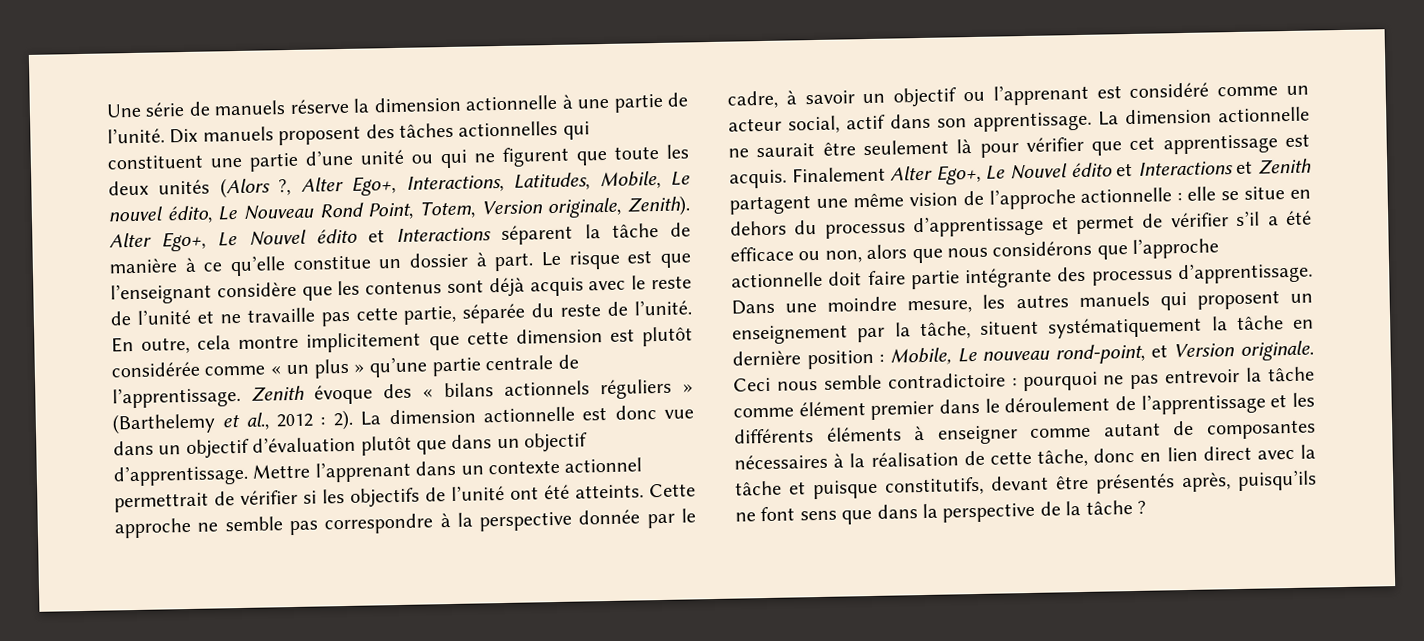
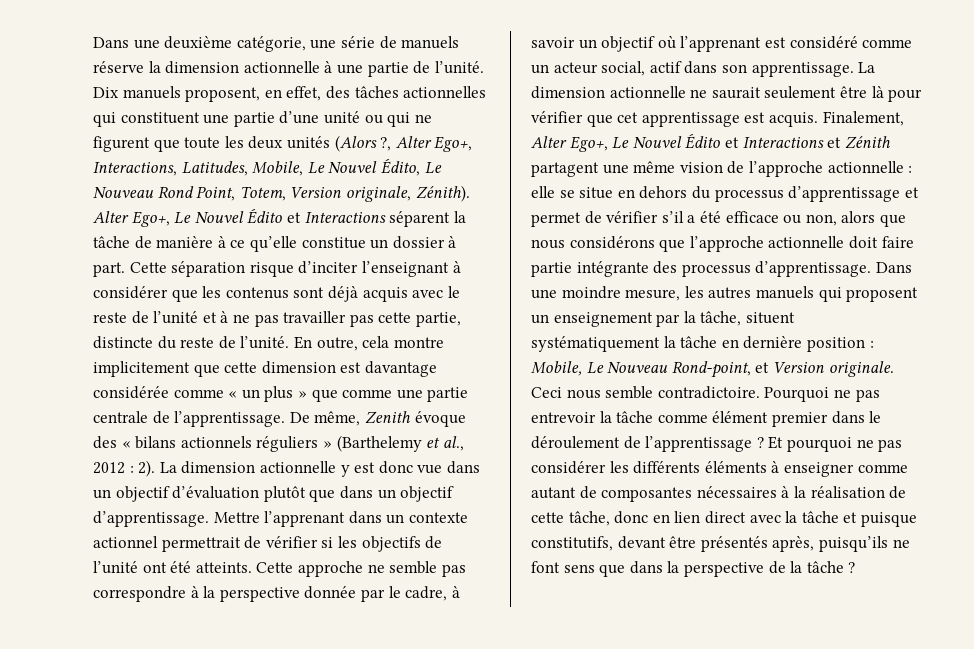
[106,103,142,118] Une -> [93,36,337,52] Dans une deuxième catégorie, une
[278,125,362,146] proposent -> [185,86,322,102] proposent, en effet,
[108,205,213,224] nouvel édito, -> [328,158,420,176] Nouvel Édito,
[627,195,690,217] [109,228,358,252] Zenith). Alter Ego+, Le Nouvel édito -> [415,185,470,202] [93,208,283,227] Zénith). Alter Ego+, Le Nouvel Édito
[541,250,692,270] [110,281,297,305] Le risque est que l’enseignant considère -> [129,261,461,277] [93,286,168,299] Cette séparation risque d’inciter l’enseignant à considérer
[219,307,315,324] ne travaille -> [220,311,347,327] à ne pas travailler
[462,303,527,324] séparée -> [93,336,153,349] distincte
[641,326,693,347] plutôt -> [364,361,437,377] davantage
[369,356,429,378] qu’une -> [311,389,423,402] que comme une
(241, 397) none -> [289,411,361,426] De même,
(575, 414) none -> [340,465,350,477] y
[963,91,985,102] ou -> [657,35,676,49] où
[822,139,949,156] être seulement -> [764,86,867,99] seulement être
[791,162,1113,185] Finalement Alter Ego+, Le Nouvel édito -> [822,111,904,126] [531,133,721,152] Finalement, Alter Ego+, Le Nouvel Édito
[1258,158,1312,175] Zenith -> [844,136,890,149] Zénith
[982,343,1145,365] nouveau rond-point, -> [607,361,751,378] Nouveau Rond-point,
[887,371,1098,392] contradictoire : pourquoi -> [657,386,830,402] contradictoire. Pourquoi
[1270,394,1288,408] et -> [756,436,903,452] [531,461,606,474] ? Et pourquoi ne pas considérer

